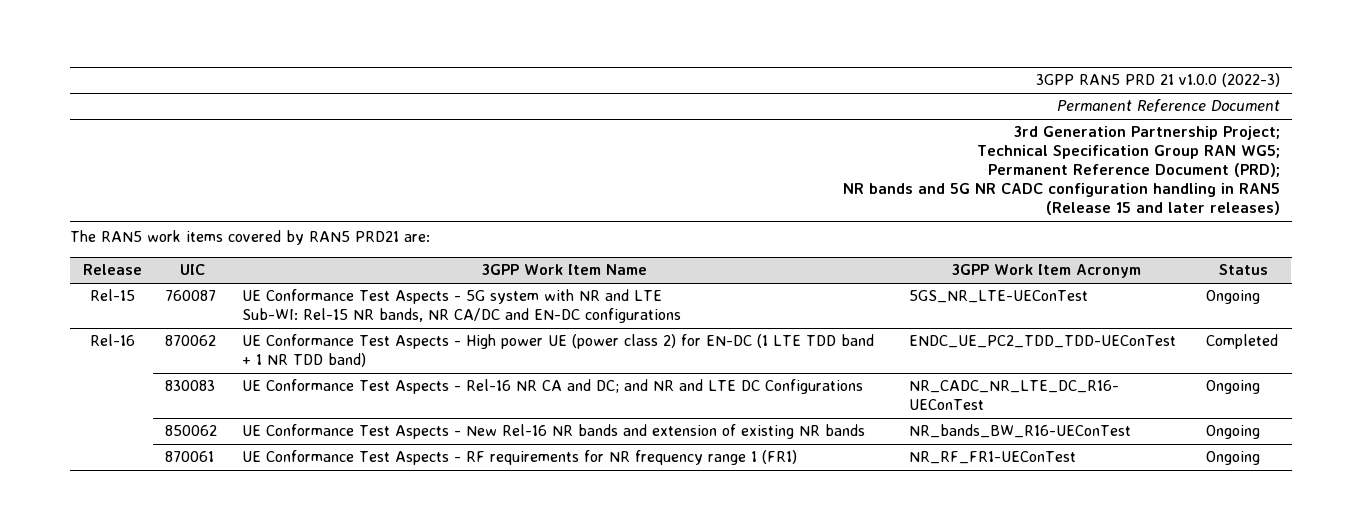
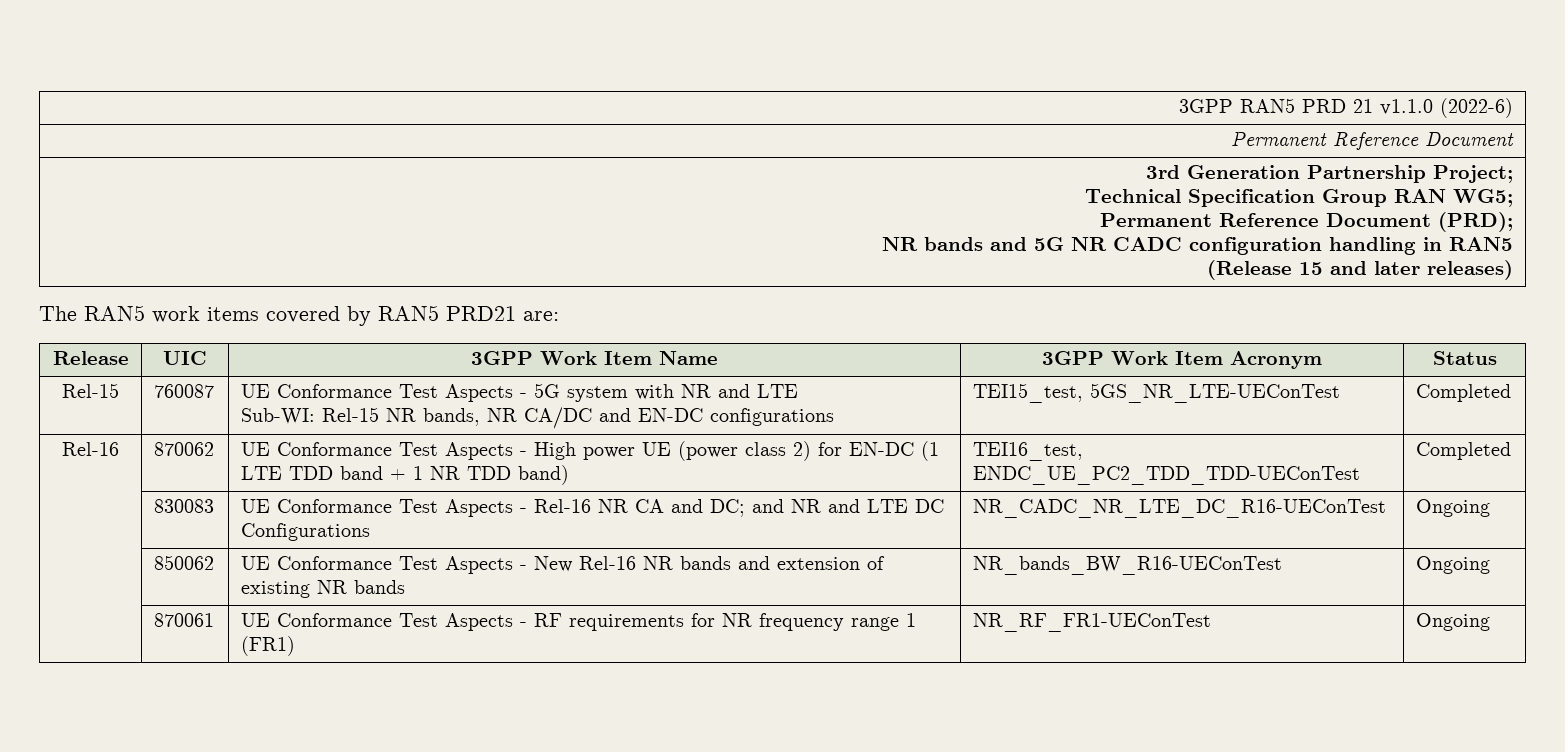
[1179,73,1281,87] v1.0.0 (2022-3) -> [1380,98,1514,118] v1.1.0 (2022-6)
(681, 315) none -> [972,383,1083,403] TEI15_test,
[1205,290,1260,304] Ongoing -> [1415,384,1511,402] Completed
(366, 360) none -> [972,442,1083,461] TEI16_test,

